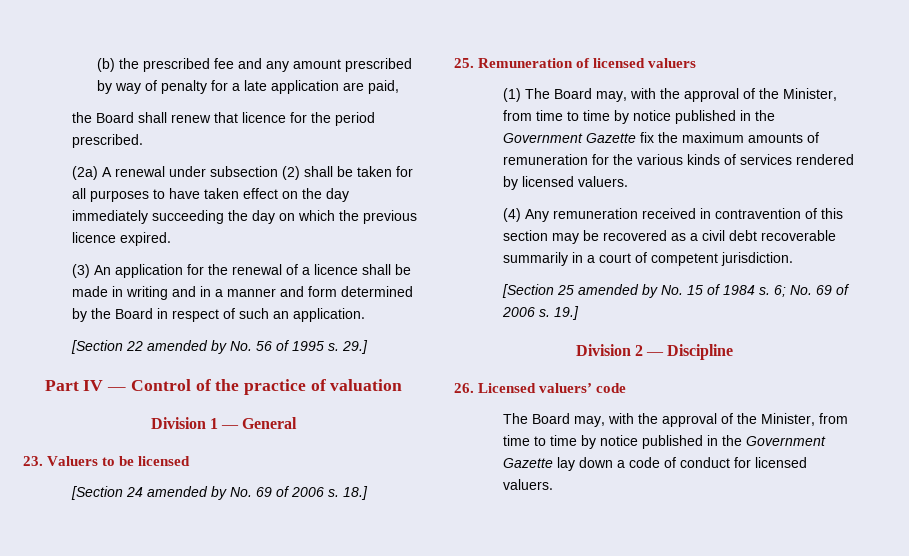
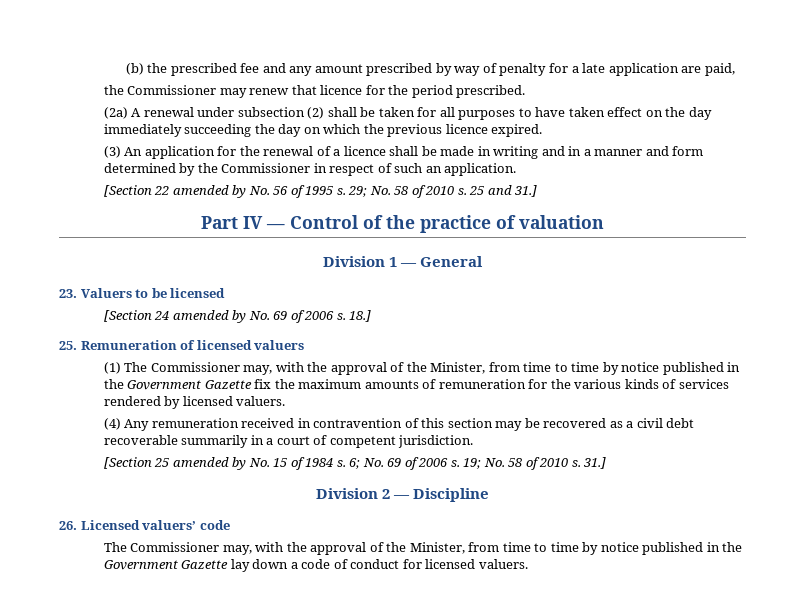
[96,112,168,123] Board shall -> [127,85,247,98] Commissioner may
[115,308,154,319] Board -> [221,163,311,173] Commissioner
[342,340,369,354] 29.] -> [348,185,538,198] 29; No. 58 of 2010 s. 25 and 31.]
[554,88,593,99] Board -> [150,362,240,372] Commissioner
[554,306,580,320] 19.] -> [463,457,607,470] 19; No. 58 of 2010 s. 31.]
[532,413,571,424] Board -> [130,542,220,552] Commissioner

